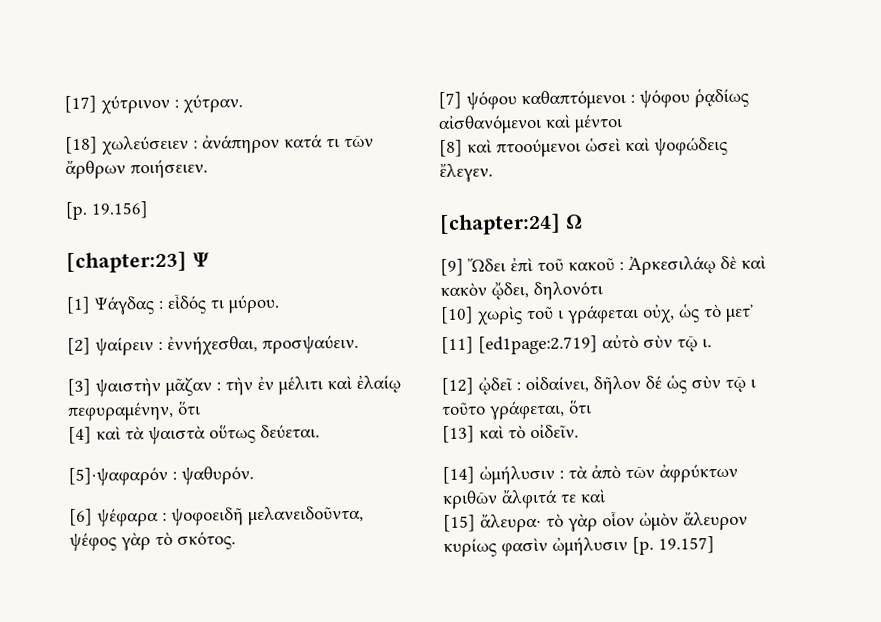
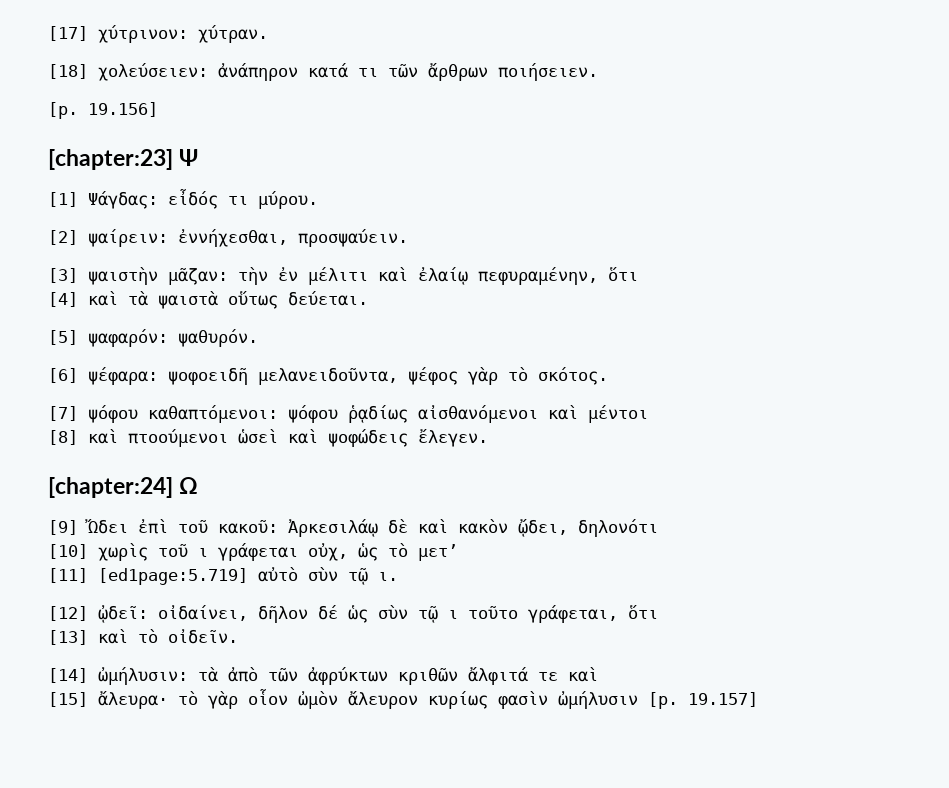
[101,94,179,115] χύτρινον : -> [98,25,188,43] χύτρινον:
[102,135,198,156] χωλεύσειεν : -> [98,63,208,81] χολεύσειεν:
[94,296,163,315] Ψάγδας : -> [88,191,158,209] Ψάγδας:
[95,337,163,356] ψαίρειν : -> [88,229,168,247] ψαίρειν:
[165,377,221,396] μᾶζαν : -> [168,268,228,285] μᾶζαν:
[68,466,177,486] [5]·ψαφαρόν : -> [48,329,168,347] [5] ψαφαρόν:
[97,508,167,527] ψέφαρα : -> [88,367,158,385] ψέφαρα:
[521,90,635,110] καθαπτόμενοι : -> [148,405,278,423] καθαπτόμενοι:
[568,258,624,271] κακοῦ : -> [218,520,278,534] κακοῦ:
[725,303,754,322] μετ᾽ -> [418,544,458,561] μετ’
[478,335,598,355] [ed1page:2.719] -> [98,568,248,585] [ed1page:5.719]
[478,377,521,395] ᾠδεῖ : -> [98,605,148,623] ᾠδεῖ:
[479,465,564,485] ὠμήλυσιν : -> [98,667,188,685] ὠμήλυσιν:

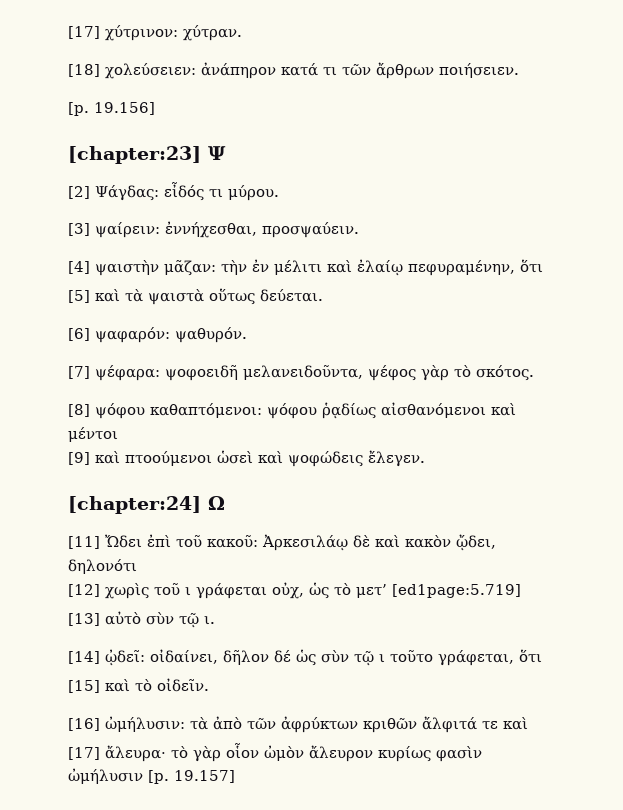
[48,192,78,207] [1] -> [68,186,90,199] [2]
[48,230,78,245] [2] -> [68,223,90,236] [3]
[48,268,78,283] [3] -> [68,261,90,274] [4]
[48,292,78,307] [4] -> [68,290,90,303] [5]
[48,330,78,345] [5] -> [68,328,90,341] [6]
[48,368,78,383] [6] -> [68,366,90,379] [7]
[48,406,78,421] [7] -> [68,404,90,417] [8]
[48,430,78,445] [8] -> [68,452,90,465] [9]
[48,520,78,535] [9] -> [68,536,100,549] [11]
[48,544,88,559] [10] -> [68,584,100,597] [12]
[48,568,248,585] // [11] [ed1page:5.719] -> [392,584,521,598] [68,613,100,626] [ed1page:5.719] // [13]
[48,606,88,621] [12] -> [68,651,100,664] [14]
[48,630,88,645] [13] -> [68,680,100,693] [15]
[48,668,88,683] [14] -> [68,718,100,731] [16]
[48,692,88,707] [15] -> [68,747,100,760] [17]

